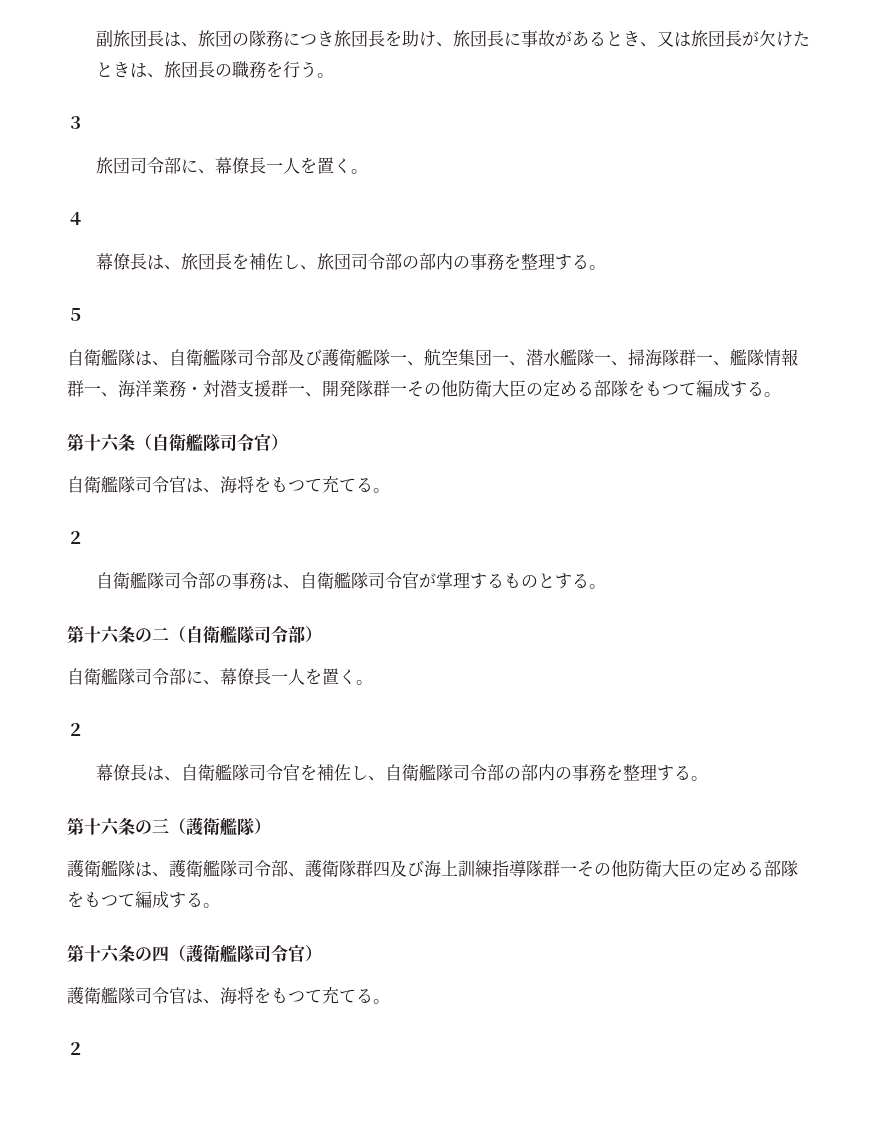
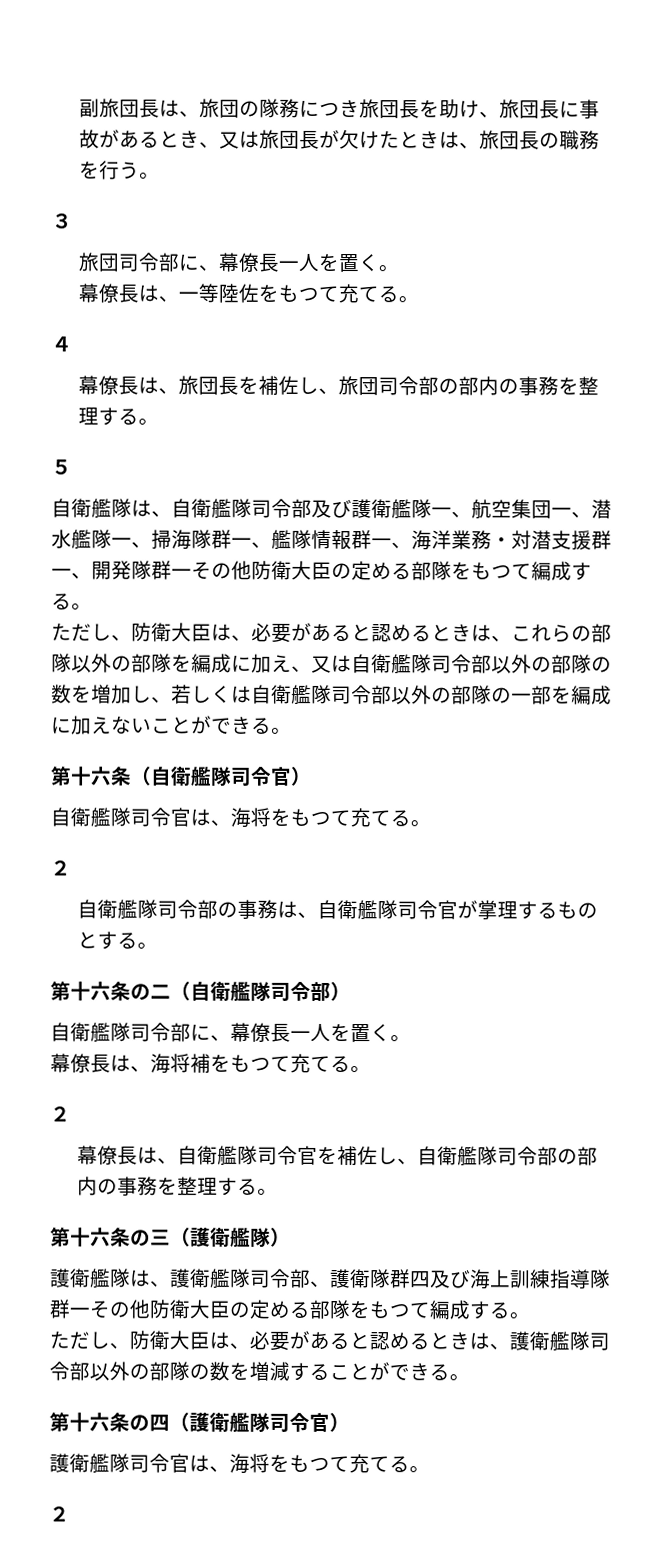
(368, 171) none -> [78,283,420,304] // 幕僚長は、一等陸佐をもつて充てる。
(781, 394) none -> [51,622,612,643] [51,653,612,674] [51,684,612,705] [51,715,292,735] // ただし、防衛大臣は、必要があると認めるときは、これらの部隊以外の部隊を編成に加え、又は自衛艦隊司令部以外の部隊の数を増加し、若しくは自衛艦隊司令部以外の部隊の一部を編成に加えないことができる。
(373, 682) none -> [50,1053,371,1074] // 幕僚長は、海将補をもつて充てる。
(220, 905) none -> [49,1330,610,1351] [49,1361,470,1381] // ただし、防衛大臣は、必要があると認めるときは、護衛艦隊司令部以外の部隊の数を増減することができる。

